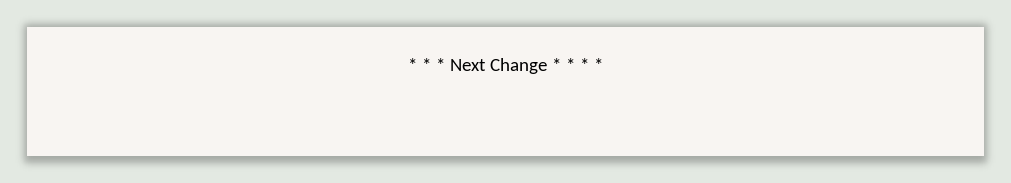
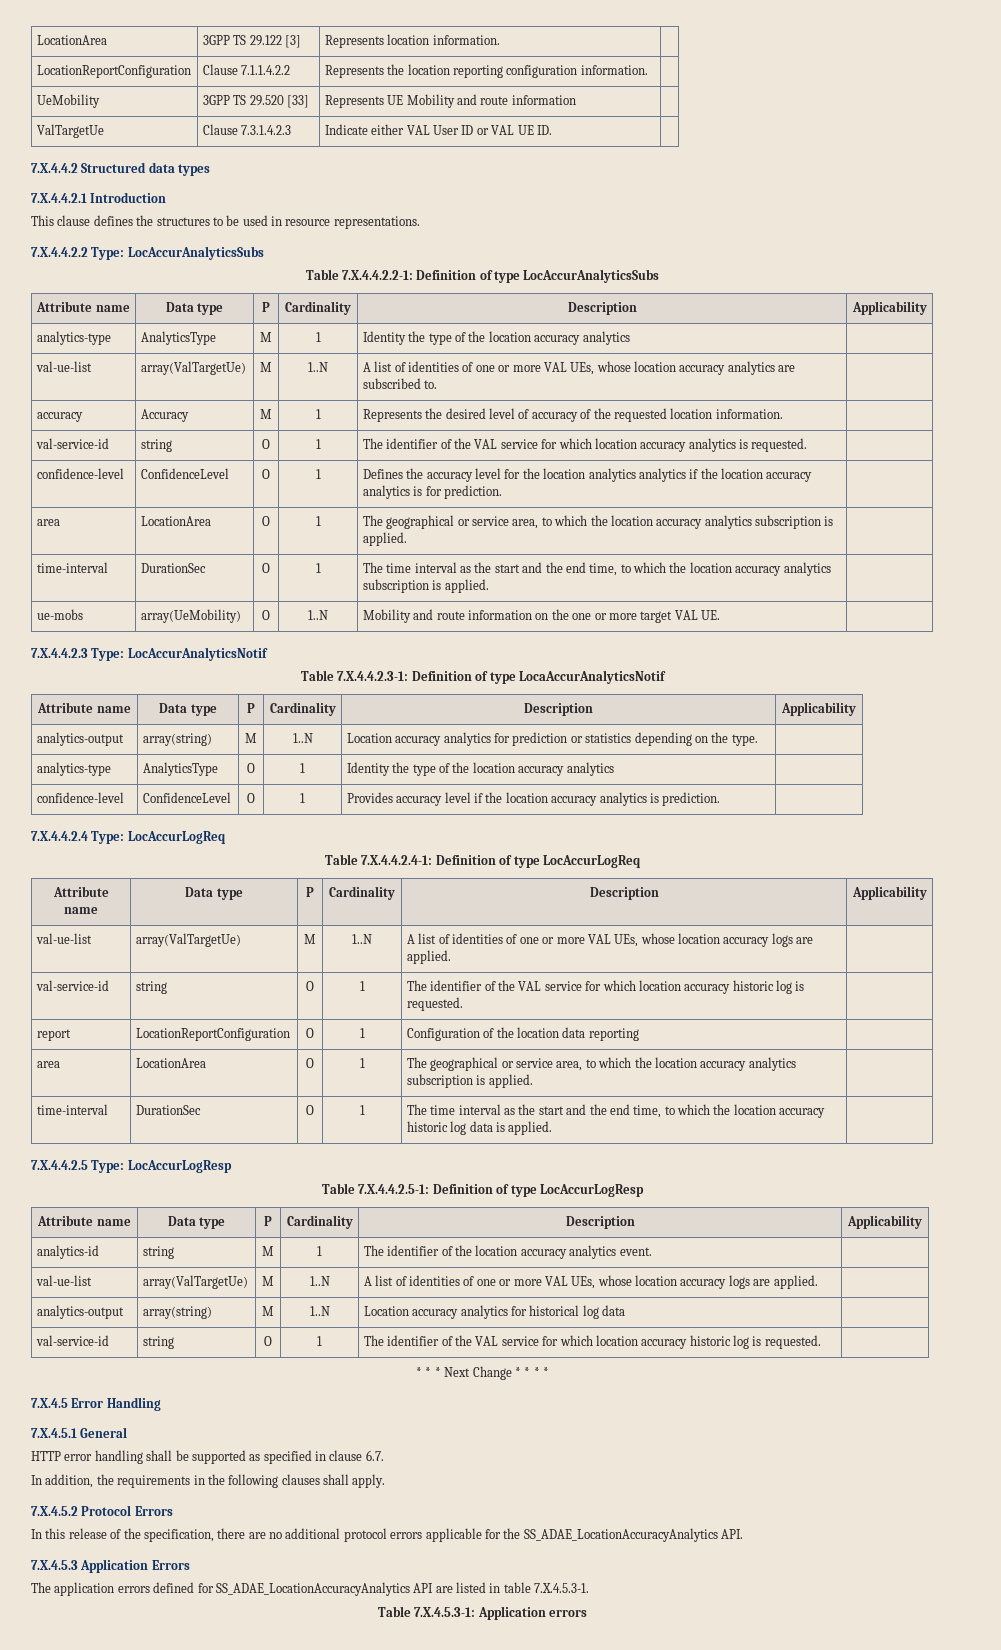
(408, 64) none -> [36,35,107,45] [202,35,302,48] [324,34,500,48] [36,65,191,78] [202,64,291,75] [324,64,648,78] [36,94,100,108] [202,95,310,108] [324,94,576,108] [36,124,104,138] [202,124,292,135] [324,124,552,135] [31,162,211,176] [31,192,167,203] [31,215,420,229] [31,246,264,260] [305,269,660,283] [36,301,130,312] [165,302,224,315] [262,302,270,312] [285,301,351,315] [567,302,637,315] [851,301,927,315] [36,331,111,345] [140,331,216,345] [260,332,272,342] [315,332,321,342] [362,331,630,345] [35,361,92,372] [140,361,246,375] [260,362,272,372] [308,362,328,372] [362,361,796,375] [362,378,438,389] [36,412,83,422] [140,409,189,422] [260,409,272,419] [315,409,321,419] [362,408,783,422] [35,438,109,449] [140,439,172,452] [262,439,270,449] [315,439,321,449] [362,438,808,452] [36,468,124,479] [140,468,229,479] [262,469,270,479] [315,469,321,479] [362,468,813,482] [362,485,503,499] [36,519,60,526] [140,516,211,526] [262,516,270,526] [315,516,321,526] [362,515,834,529] [362,532,407,546] [36,562,108,573] [140,563,206,573] [262,563,270,573] [315,563,321,573] [362,562,831,576] [362,579,489,593] [36,609,83,620] [140,609,241,623] [262,610,270,620] [308,610,328,620] [362,609,721,623] [31,647,268,661] [301,670,666,684] [37,702,131,713] [159,703,217,716] [247,703,255,713] [269,702,336,716] [524,703,593,716] [781,702,856,716] [36,732,124,746] [142,733,212,746] [245,733,257,743] [292,733,313,743] [346,732,758,746] [36,762,111,776] [142,762,218,776] [247,763,255,773] [300,763,305,773] [346,762,614,776] [36,792,124,803] [142,792,231,803] [247,793,255,803] [300,793,305,803] [346,792,721,806] [31,831,225,844] [325,854,640,868] [52,886,109,897] [64,907,98,914] [185,887,243,900] [306,887,314,897] [329,886,395,900] [589,887,659,900] [851,886,927,900] [35,933,92,944] [135,933,241,947] [304,934,316,944] [352,934,372,944] [406,933,814,947] [406,950,451,964] [35,980,109,991] [135,981,167,994] [306,981,314,991] [359,981,365,991] [406,980,805,994] [406,997,463,1011] [36,1029,71,1041] [135,1028,290,1041] [306,1028,314,1038] [359,1028,365,1038] [406,1027,639,1041] [36,1061,60,1068] [135,1058,206,1068] [306,1058,314,1068] [359,1058,365,1068] [406,1057,796,1071] [406,1074,533,1088] [36,1104,108,1115] [135,1105,201,1115] [306,1105,314,1115] [359,1105,365,1115] [406,1104,826,1118] [406,1121,553,1135] [31,1160,232,1173] [322,1183,644,1197] [37,1215,131,1226] [167,1216,226,1229] [264,1216,272,1226] [286,1215,353,1229] [565,1216,635,1229] [847,1215,922,1229] [36,1245,99,1259] [142,1246,174,1259] [262,1246,274,1256] [317,1246,322,1256] [363,1245,652,1259] [35,1275,92,1286] [142,1275,248,1289] [262,1276,274,1286] [309,1276,330,1286] [363,1275,818,1289] [36,1305,124,1319] [142,1306,212,1319] [262,1306,274,1316] [309,1306,330,1316] [363,1305,626,1319] [35,1335,109,1346] [142,1336,174,1349] [264,1336,272,1346] [317,1336,322,1346] [363,1335,821,1349] LocationArea | 3GPP TS 29.122 [3] | Represents location information. | // LocationReportConfiguration | Clause 7.1.1.4.2.2 | Represents the location reporting configuration information. | // UeMobility | 3GPP TS 29.520 [33] | Represents UE Mobility and route information | // ValTargetUe | Clause 7.3.1.4.2.3 | Indicate either VAL User ID or VAL UE ID. | // 7.X.4.4.2 Structured data types // 7.X.4.4.2.1 Introduction // This clause defines the structures to be used in resource representations. // 7.X.4.4.2.2 Type: LocAccurAnalyticsSubs // Table 7.X.4.4.2.2-1: Definition of type LocAccurAnalyticsSubs // Attribute name | Data type | P | Cardinality | Description | Applicability // analytics-type | AnalyticsType | M | 1 | Identity the type of the location accuracy analytics | // val-ue-list | array(ValTargetUe) | M | 1..N | A list of identities of one or more VAL UEs, whose location accuracy analytics are subscribed to. | // accuracy | Accuracy | M | 1 | Represents the desired level of accuracy of the requested location information. | // val-service-id | string | O | 1 | The identifier of the VAL service for which location accuracy analytics is requested. | // confidence-level | ConfidenceLevel | O | 1 | Defines the accuracy level for the location analytics analytics if the location accuracy analytics is for prediction. | // area | LocationArea | O | 1 | The geographical or service area, to which the location accuracy analytics subscription is applied. | // time-interval | DurationSec | O | 1 | The time interval as the start and the end time, to which the location accuracy analytics subscription is applied. | // ue-mobs | array(UeMobility) | O | 1..N | Mobility and route information on the one or more target VAL UE. | // 7.X.4.4.2.3 Type: LocAccurAnalyticsNotif // Table 7.X.4.4.2.3-1: Definition of type LocaAccurAnalyticsNotif // Attribute name | Data type | P | Cardinality | Description | Applicability // analytics-output | array(string) | M | 1..N | Location accuracy analytics for prediction or statistics depending on the type. | // analytics-type | AnalyticsType | O | 1 | Identity the type of the location accuracy analytics | // confidence-level | ConfidenceLevel | O | 1 | Provides accuracy level if the location accuracy analytics is prediction. | // 7.X.4.4.2.4 Type: LocAccurLogReq // Table 7.X.4.4.2.4-1: Definition of type LocAccurLogReq // Attribute name | Data type | P | Cardinality | Description | Applicability // val-ue-list | array(ValTargetUe) | M | 1..N | A list of identities of one or more VAL UEs, whose location accuracy logs are applied. | // val-service-id | string | O | 1 | The identifier of the VAL service for which location accuracy historic log is requested. | // report | LocationReportConfiguration | O | 1 | Configuration of the location data reporting | // area | LocationArea | O | 1 | The geographical or service area, to which the location accuracy analytics subscription is applied. | // time-interval | DurationSec | O | 1 | The time interval as the start and the end time, to which the location accuracy historic log data is applied. | // 7.X.4.4.2.5 Type: LocAccurLogResp // Table 7.X.4.4.2.5-1: Definition of type LocAccurLogResp // Attribute name | Data type | P | Cardinality | Description | Applicability // analytics-id | string | M | 1 | The identifier of the location accuracy analytics event. | // val-ue-list | array(ValTargetUe) | M | 1..N | A list of identities of one or more VAL UEs, whose location accuracy logs are applied. | // analytics-output | array(string) | M | 1..N | Location accuracy analytics for historical log data | // val-service-id | string | O | 1 | The identifier of the VAL service for which location accuracy historic log is requested. | //
(603, 64) none -> [31,1397,161,1411] [31,1427,128,1438] [31,1450,384,1464] [31,1474,386,1488] [31,1505,173,1516] [31,1528,743,1542] [31,1559,190,1573] [31,1582,590,1596] [377,1606,588,1620] // 7.X.4.5 Error Handling // 7.X.4.5.1 General // HTTP error handling shall be supported as specified in clause 6.7. // In addition, the requirements in the following clauses shall apply. // 7.X.4.5.2 Protocol Errors // In this release of the specification, there are no additional protocol errors applicable for the SS_ADAE_LocationAccuracyAnalytics API. // 7.X.4.5.3 Application Errors // The application errors defined for SS_ADAE_LocationAccuracyAnalytics API are listed in table 7.X.4.5.3-1. // Table 7.X.4.5.3-1: Application errors

